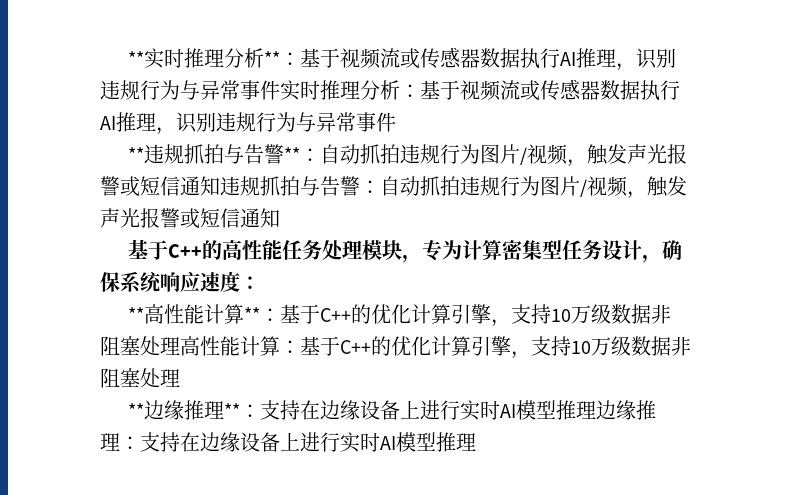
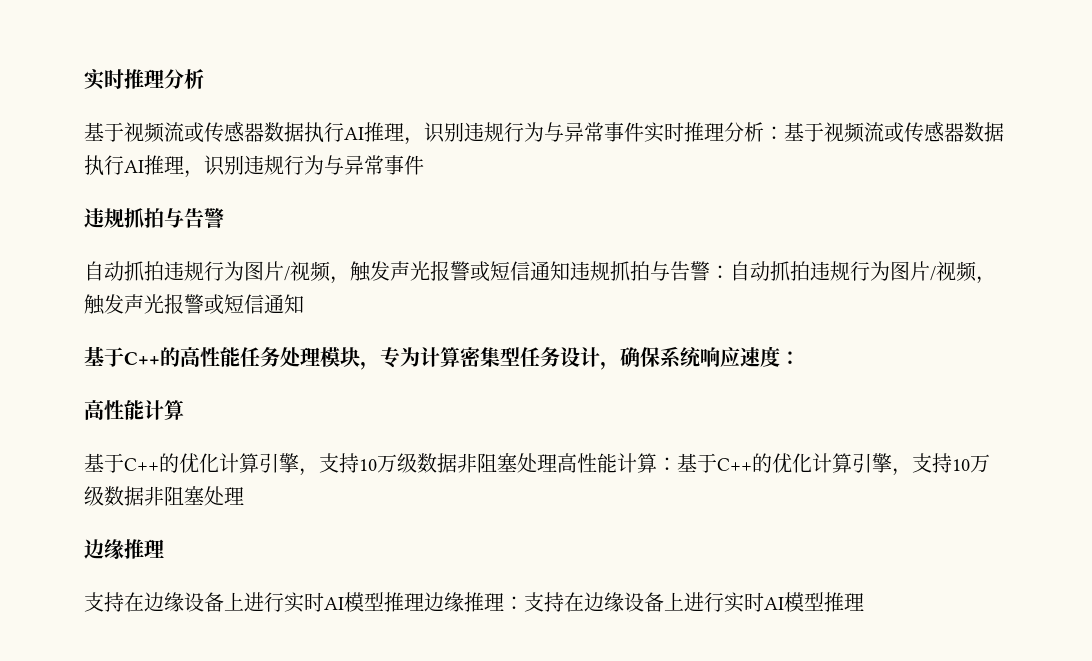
[128,48,301,69] **实时推理分析**： -> [84,69,204,90] 实时推理分析 //
[128,144,321,164] **违规抓拍与告警**： -> [84,208,224,228] 违规抓拍与告警 //
[128,304,281,324] **高性能计算**： -> [84,400,184,420] 高性能计算 //
[128,400,261,420] **边缘推理**： -> [84,539,164,559] 边缘推理 //

